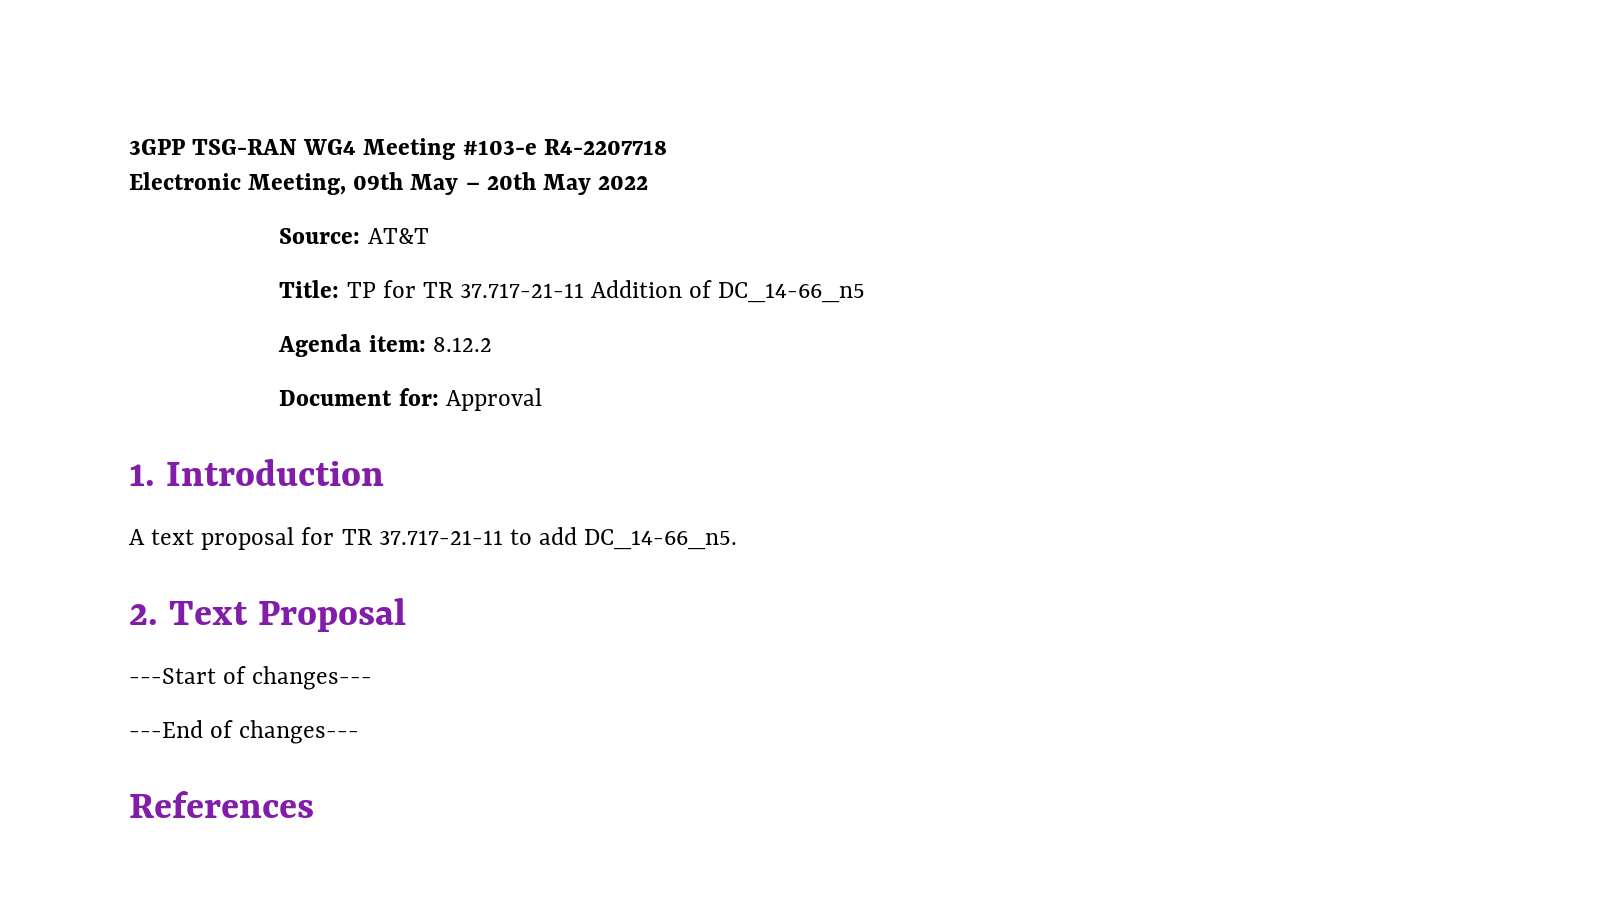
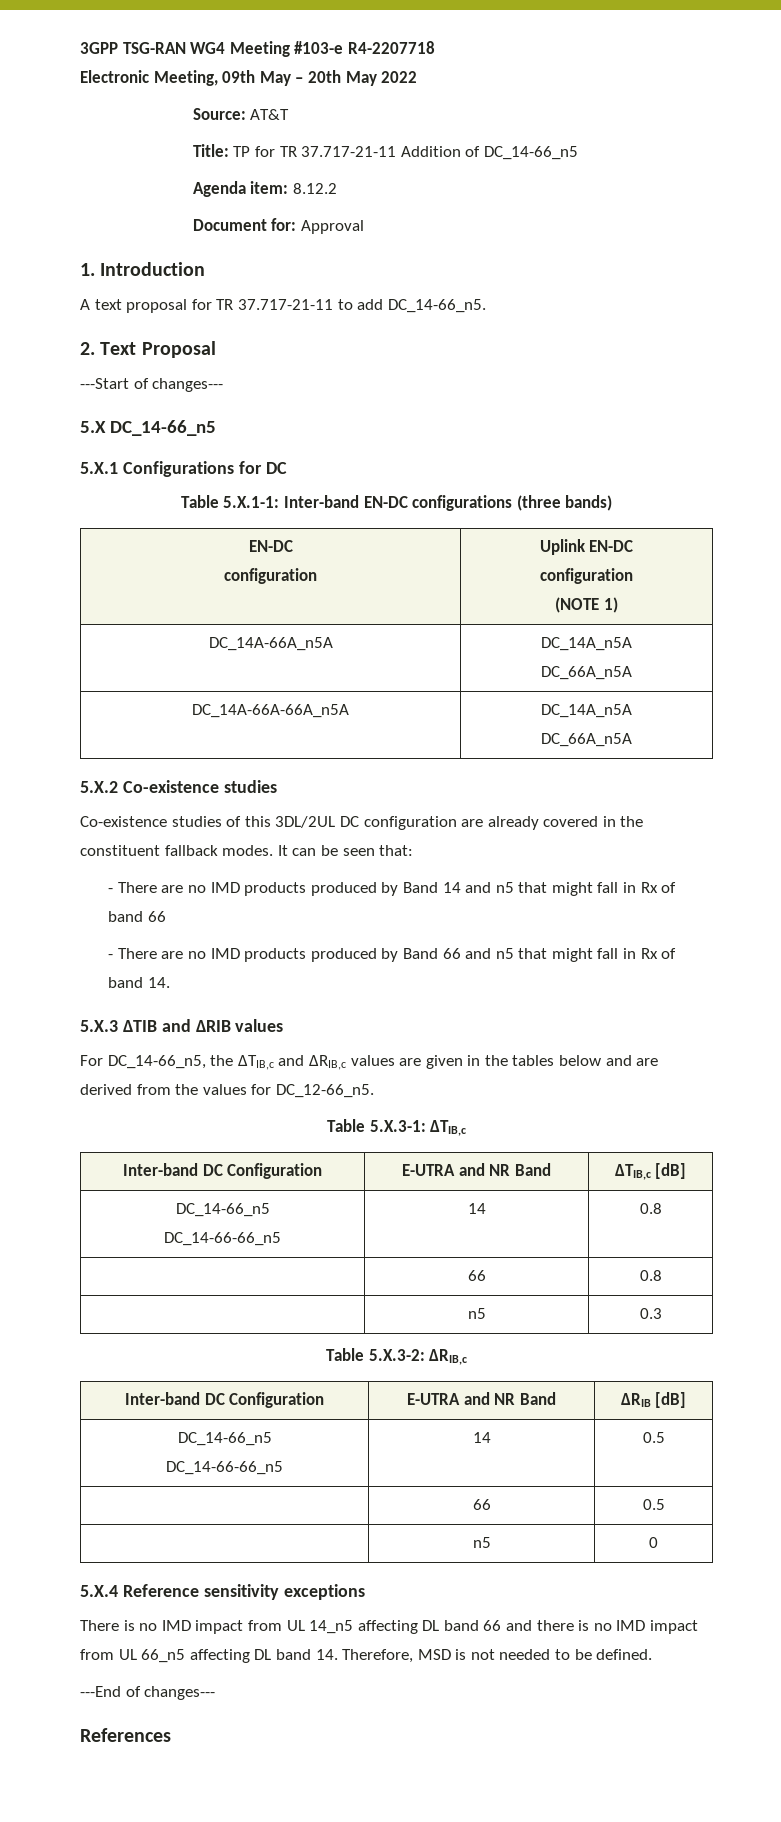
(373, 678) none -> [80,420,216,436] [80,461,287,477] [180,495,613,511] [248,540,293,552] [224,568,317,584] [539,539,634,555] [540,568,633,584] [555,597,618,613] [208,637,333,651] [541,637,632,651] [541,666,632,680] [192,704,349,718] [541,704,632,718] [541,733,632,747] [80,780,277,793] [80,816,644,830] [80,845,414,856] [108,882,677,896] [108,911,166,922] [108,948,677,962] [108,977,170,988] [80,1019,284,1032] [80,1055,659,1070] [80,1084,374,1098] [326,1119,467,1136] [122,1163,323,1179] [402,1163,551,1176] [614,1163,687,1180] [175,1203,270,1217] [164,1232,281,1246] [467,1203,486,1214] [639,1203,662,1214] [467,1270,486,1281] [639,1270,662,1281] [467,1308,486,1319] [639,1308,662,1319] [325,1348,468,1365] [124,1392,325,1408] [407,1392,556,1405] [620,1392,687,1408] [177,1432,272,1446] [166,1461,283,1475] [472,1432,491,1443] [642,1432,665,1443] [472,1499,491,1510] [642,1499,665,1510] [472,1537,491,1548] [649,1537,658,1548] [80,1584,365,1600] [80,1620,699,1634] [80,1649,653,1663] // 5.X DC_14-66_n5 // 5.X.1 Configurations for DC // Table 5.X.1-1: Inter-band EN-DC configurations (three bands) // EN-DC // configuration | Uplink EN-DC // configuration // (NOTE 1) // DC_14A-66A_n5A | DC_14A_n5A // DC_66A_n5A // DC_14A-66A-66A_n5A | DC_14A_n5A // DC_66A_n5A // 5.X.2 Co-existence studies // Co-existence studies of this 3DL/2UL DC configuration are already covered in the constituent fallback modes. It can be seen that: // - There are no IMD products produced by Band 14 and n5 that might fall in Rx of band 66 // - There are no IMD products produced by Band 66 and n5 that might fall in Rx of band 14. // 5.X.3 ∆TIB and ∆RIB values // For DC_14-66_n5, the ΔTIB,c and ΔRIB,c values are given in the tables below and are derived from the values for DC_12-66_n5. // Table 5.X.3-1: ΔTIB,c // Inter-band DC Configuration | E-UTRA and NR Band | ΔTIB,c [dB] // DC_14-66_n5 // DC_14-66-66_n5 | 14 | 0.8 // | 66 | 0.8 // | n5 | 0.3 // Table 5.X.3-2: ΔRIB,c // Inter-band DC Configuration | E-UTRA and NR Band | ΔRIB [dB] // DC_14-66_n5 // DC_14-66-66_n5 | 14 | 0.5 // | 66 | 0.5 // | n5 | 0 // 5.X.4 Reference sensitivity exceptions // There is no IMD impact from UL 14_n5 affecting DL band 66 and there is no IMD impact from UL 66_n5 affecting DL band 14. Therefore, MSD is not needed to be defined.

